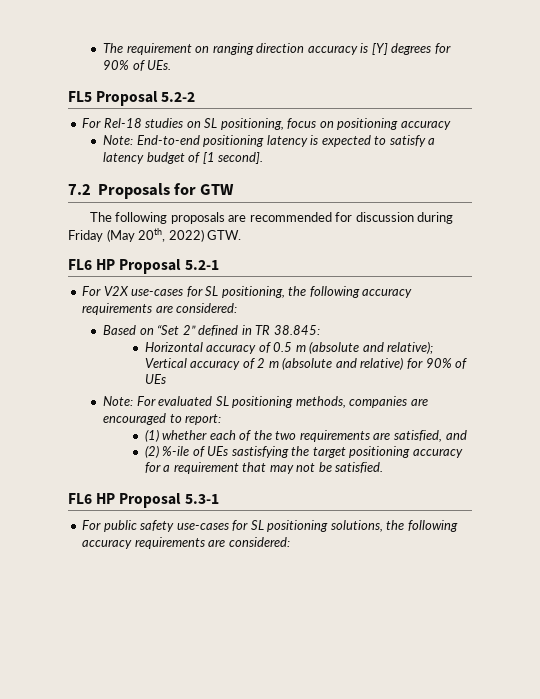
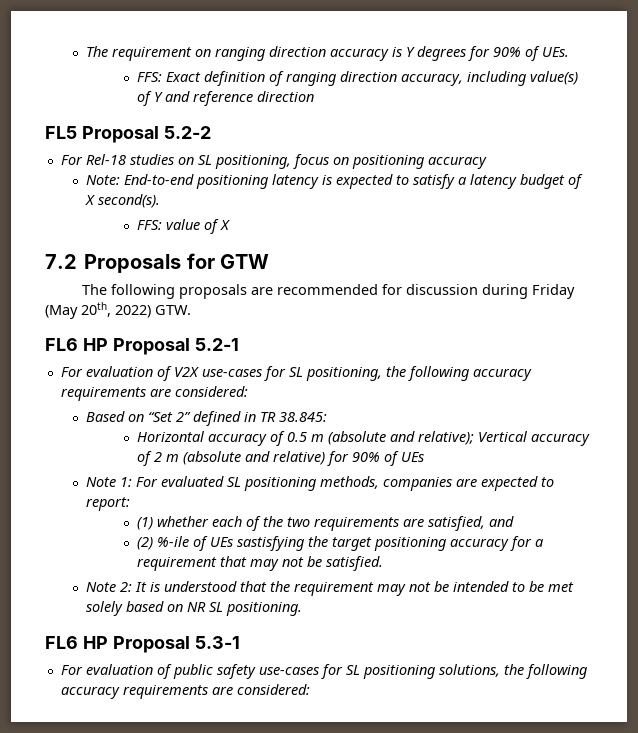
[371,43,388,55] [Y] -> [406,47,416,57] Y
(172, 65) none -> [136,71,578,86] [136,91,314,106] // FFS: Exact definition of ranging direction accuracy, including value(s) of Y and reference direction
[202,152,264,164] [1 second]. -> [85,194,161,208] [136,219,230,234] X second(s). // FFS: value of X
(102, 291) none -> [85,366,172,381] evaluation of
[103,396,134,406] Note: -> [86,477,133,487] Note 1:
[103,413,167,425] encouraged -> [481,476,539,491] expected
(384, 467) none -> [86,581,575,596] [86,601,303,616] // Note 2: It is understood that the requirement may not be intended to be met solely based on NR SL positioning.
(102, 525) none -> [85,664,172,679] evaluation of

